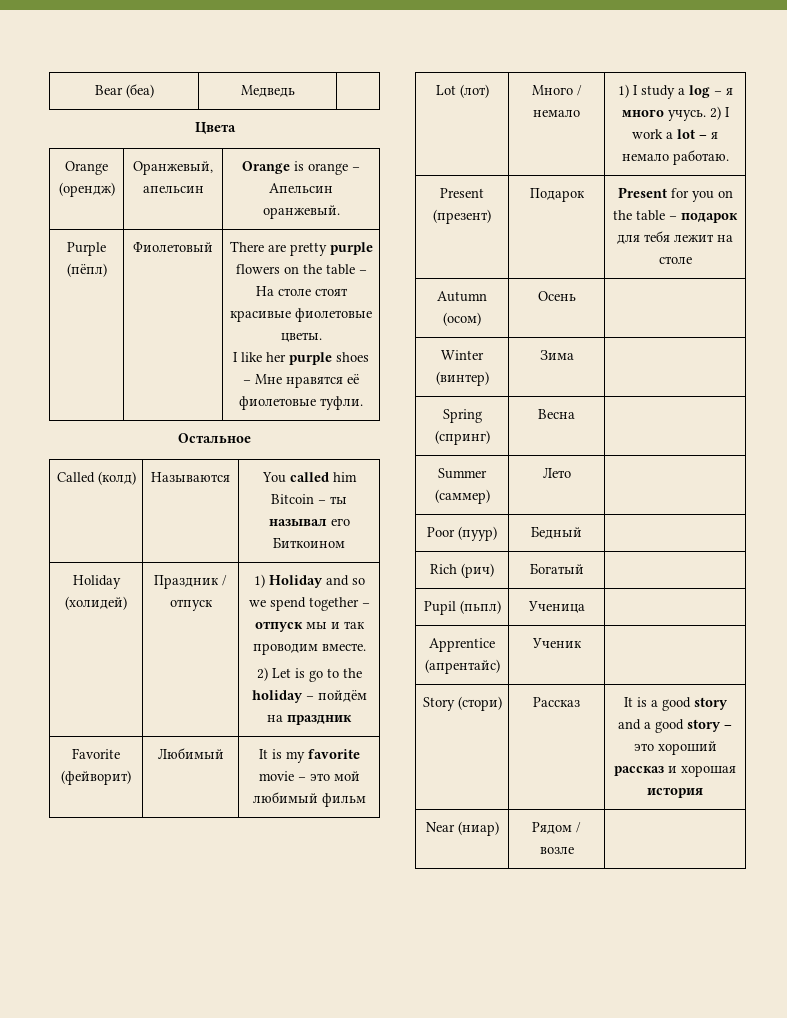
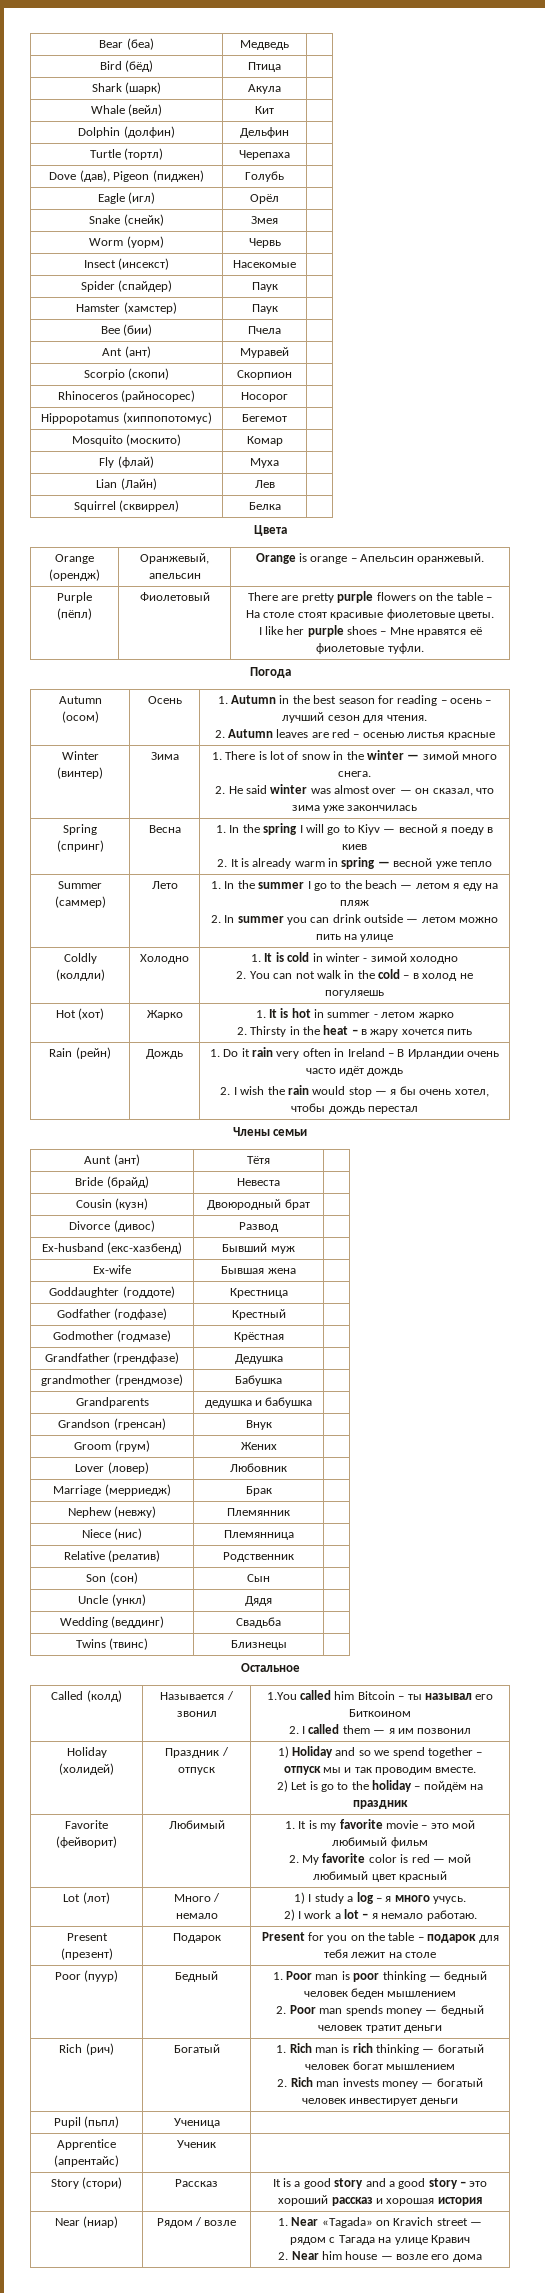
(295, 91) none -> [99,60,154,72] [248,62,281,72] [91,82,162,94] [248,84,281,94] [90,104,163,116] [255,106,274,114] [78,126,175,138] [240,127,289,138] [89,148,164,160] [239,150,290,160] [49,170,204,182] [245,171,284,182] [97,192,156,204] [250,194,279,204] [89,214,164,226] [251,216,278,224] [89,236,164,248] [248,238,281,248] [83,258,170,270] [233,260,296,268] [80,280,173,292] [251,282,278,292] [76,302,177,314] [251,304,278,314] [100,324,153,336] [248,326,281,334] [102,346,151,358] [240,347,289,358] [83,368,170,380] [237,370,292,380] [57,390,196,402] [241,392,288,402] [41,412,212,424] [242,414,287,422] [71,434,182,446] [246,436,283,446] [99,456,154,468] [250,458,279,468] [96,478,157,490] [254,480,275,488] [73,500,180,512] [248,502,281,510] // Bird (бёд) | Птица | // Shark (шарк) | Акула | // Whale (вейл) | Кит | // Dolphin (долфин) | Дельфин | // Turtle (тортл) | Черепаха | // Dove (дав), Pigeon (пиджен) | Голубь | // Eagle (игл) | Орёл | // Snake (снейк) | Змея | // Worm (уорм) | Червь | // Insect (инсекст) | Насекомые | // Spider (спайдер) | Паук | // Hamster (хамстер) | Паук | // Bee (бии) | Пчела | // Ant (ант) | Муравей | // Scorpio (скопи) | Скорпион | // Rhinoceros (райносорес) | Носорог | // Hippopotamus (хиппопотомус) | Бегемот | // Mosquito (москито) | Комар | // Fly (флай) | Муха | // Lian (Лайн) | Лев | // Squirrel (сквиррел) | Белка |
(363, 403) none -> [249,667,291,678] [58,696,102,704] [61,711,99,723] [147,696,182,704] [217,695,492,706] [282,712,427,723] [214,729,495,740] [61,751,99,760] [57,767,103,779] [150,752,179,760] [211,750,498,760] [338,771,371,777] [215,784,494,796] [291,805,418,813] [63,824,97,835] [56,840,104,852] [148,825,181,833] [216,823,493,835] [342,844,367,850] [217,857,492,869] [58,881,102,889] [54,896,106,908] [151,881,178,889] [211,880,498,891] [340,900,369,906] [210,914,499,925] [315,934,394,942] [63,953,97,964] [55,969,105,981] [140,954,189,964] [251,952,458,964] [236,969,473,981] [325,990,384,998] [55,1008,105,1020] [146,1010,183,1020] [255,1008,454,1020] [236,1025,473,1037] [49,1047,111,1059] [146,1049,183,1059] [209,1047,500,1059] [305,1066,404,1076] [220,1085,489,1097] [291,1103,418,1114] [232,1127,308,1136] [84,1154,140,1166] [247,1156,270,1164] [75,1176,149,1188] [237,1178,280,1186] [75,1198,149,1210] [207,1199,310,1210] [69,1220,155,1232] [239,1222,279,1232] [41,1242,183,1254] [222,1243,295,1254] [93,1265,131,1274] [221,1266,296,1274] [49,1286,175,1298] [229,1288,288,1298] [56,1308,168,1320] [231,1309,286,1320] [52,1330,172,1342] [233,1332,284,1342] [44,1352,180,1364] [234,1354,283,1364] [41,1374,183,1386] [235,1375,282,1386] [75,1397,149,1408] [204,1397,313,1408] [58,1418,166,1430] [245,1420,272,1430] [74,1440,150,1452] [240,1442,277,1450] [75,1462,149,1474] [230,1463,287,1472] [53,1484,171,1496] [245,1486,272,1496] [67,1506,157,1518] [227,1508,290,1516] [81,1528,143,1540] [223,1530,294,1540] [63,1550,161,1562] [223,1552,294,1562] [86,1572,138,1584] [247,1574,270,1582] [78,1594,146,1606] [245,1596,272,1606] [59,1616,165,1628] [236,1617,281,1628] [75,1638,149,1650] [230,1640,287,1650] // Погода // Autumn (осом) | Осень | 1. Autumn in the best season for reading – осень – лучший сезон для чтения. // 2. Autumn leaves are red – осенью листья красные // Winter (винтер) | Зима | 1. There is lot of snow in the winter — зимой много снега. // 2. He said winter was almost over — он сказал, что зима уже закончилась // Spring (спринг) | Весна | 1. In the spring I will go to Kiyv — весной я поеду в киев // 2. It is already warm in spring — весной уже тепло // Summer (саммер) | Лето | 1. In the summer I go to the beach — летом я еду на пляж // 2. In summer you can drink outside — летом можно пить на улице // Coldly (колдли) | Холодно | 1. It is cold in winter - зимой холодно // 2. You can not walk in the cold – в холод не погуляешь // Hot (хот) | Жарко | 1. It is hot in summer - летом жарко // 2. Thirsty in the heat – в жару хочется пить // Rain (рейн) | Дождь | 1. Do it rain very often in Ireland – В Ирландии очень часто идёт дождь // 2. I wish the rain would stop — я бы очень хотел, чтобы дождь перестал // Члены семьи // Aunt (ант) | Тётя | // Bride (брайд) | Невеста | // Cousin (кузн) | Двоюродный брат | // Divorce (дивос) | Развод | // Ex-husband (екс-хазбенд) | Бывший муж | // Ex-wife | Бывшая жена | // Goddaughter (годдоте) | Крестница | // Godfather (годфазе) | Крестный | // Godmother (годмазе) | Крёстная | // Grandfather (грендфазе) | Дедушка | // grandmother (грендмозе) | Бабушка | // Grandparents | дедушка и бабушка | // Grandson (гренсан) | Внук | // Groom (грум) | Жених | // Lover (ловер) | Любовник | // Marriage (мерриедж) | Брак | // Nephew (невжу) | Племянник | // Niece (нис) | Племянница | // Relative (релатив) | Родственник | // Son (сон) | Сын | // Uncle (ункл) | Дядя | // Wedding (веддинг) | Свадьба | // Twins (твинс) | Близнецы |
[151,472,230,482] [261,472,286,483] Называются | You -> [160,1691,234,1700] [176,1711,217,1717] [266,1692,297,1700] Называется / звонил | 1.You
(345, 542) none -> [288,1724,472,1734] // 2. I called them — я им позвонил
(224, 753) none -> [285,1821,295,1829] 1.
(366, 800) none -> [288,1853,472,1865] [313,1871,447,1882] // 2. My favorite color is red — мой любимый цвет красный
(706, 115) none -> (466, 1900) //
[437,291,487,302] [443,312,481,326] [537,291,576,301] [441,350,484,360] [435,371,489,386] [539,350,574,360] [442,409,482,423] [434,430,490,445] [538,409,575,419] [438,468,487,479] [434,489,490,504] [542,467,571,478] [427,526,497,541] [531,526,582,539] [430,563,494,578] [529,563,584,574] Autumn (осом) | Осень | // Winter (винтер) | Зима | // Spring (спринг) | Весна | // Summer (саммер) | Лето | // Poor (пуур) | Бедный | // Rich (рич) | Богатый | -> [54,1970,119,1982] [175,1971,218,1982] [272,1971,488,1982] [303,1988,457,1999] [276,2005,484,2016] [318,2025,442,2033] [59,2043,114,2055] [173,2044,220,2053] [276,2043,484,2055] [305,2061,455,2070] [277,2077,483,2089] [301,2098,459,2106] Poor (пуур) | Бедный | 1. Poor man is poor thinking — бедный человек беден мышлением // 2. Poor man spends money — бедный человек тратит деньги // Rich (рич) | Богатый | 1. Rich man is rich thinking — богатый человек богат мышлением // 2. Rich man invests money — богатый человек инвестирует деньги
(574, 850) none -> [277,2217,483,2228] [290,2235,470,2245] [278,2251,482,2262] 1. Near «Tagada» on Kravich street — рядом с Тагада на улице Кравич // 2. Near him house — возле его дома

